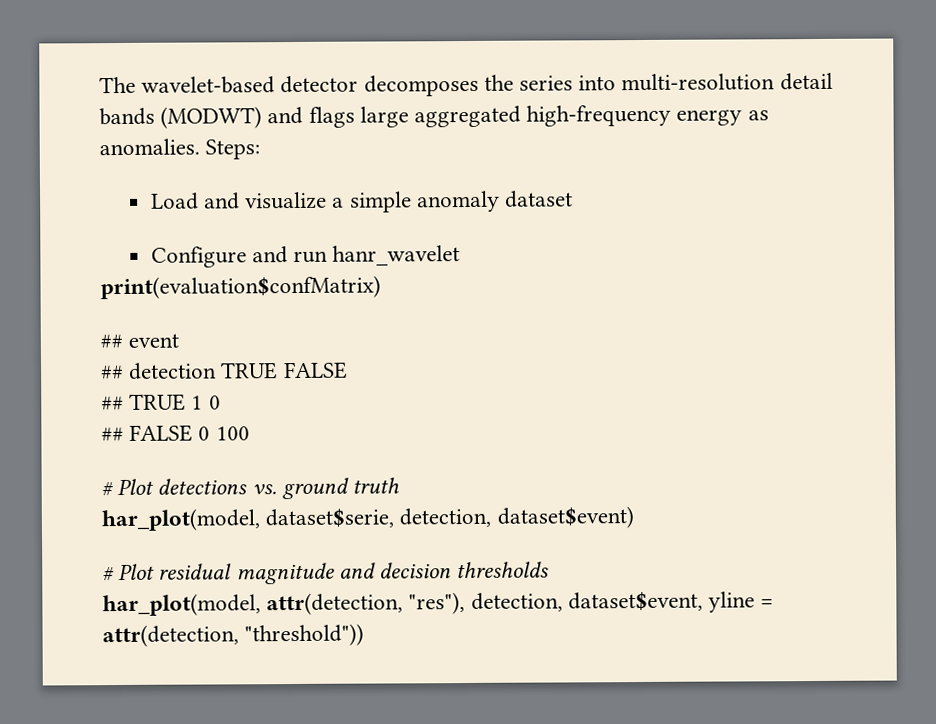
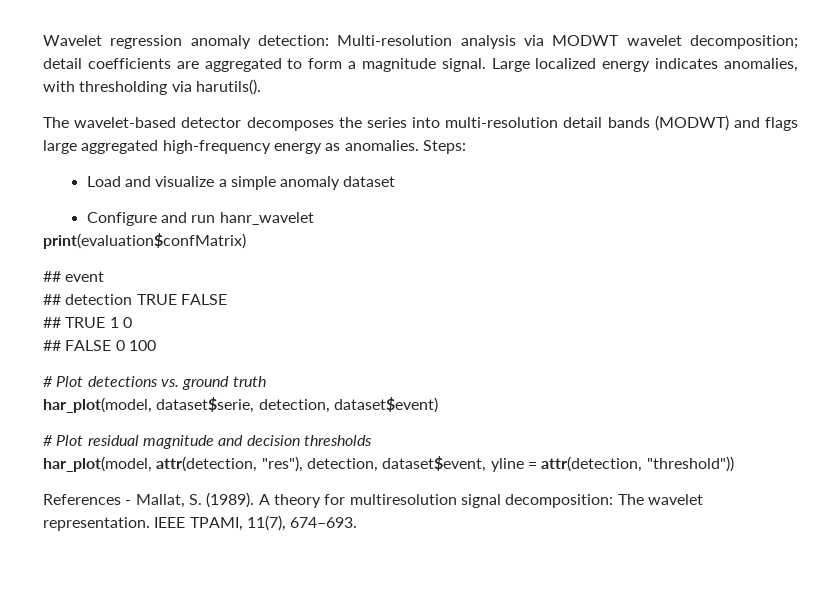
(99, 85) none -> [43,35,798,49] [43,58,798,72] [43,79,261,95] Wavelet regression anomaly detection: Multi-resolution analysis via MODWT wavelet decomposition; detail coefficients are aggregated to form a magnitude signal. Large localized energy indicates anomalies, with thresholding via harutils(). //
(365, 635) none -> [43,492,703,508] [43,515,358,531] // References - Mallat, S. (1989). A theory for multiresolution signal decomposition: The wavelet representation. IEEE TPAMI, 11(7), 674–693.

